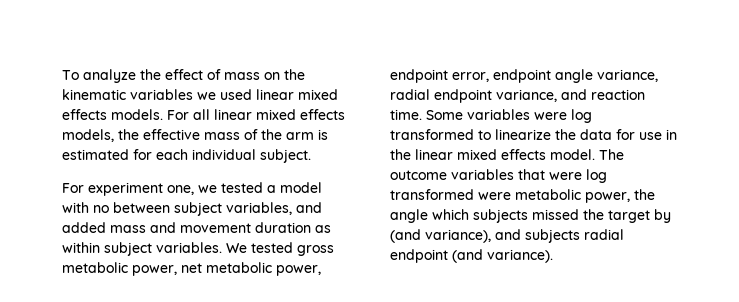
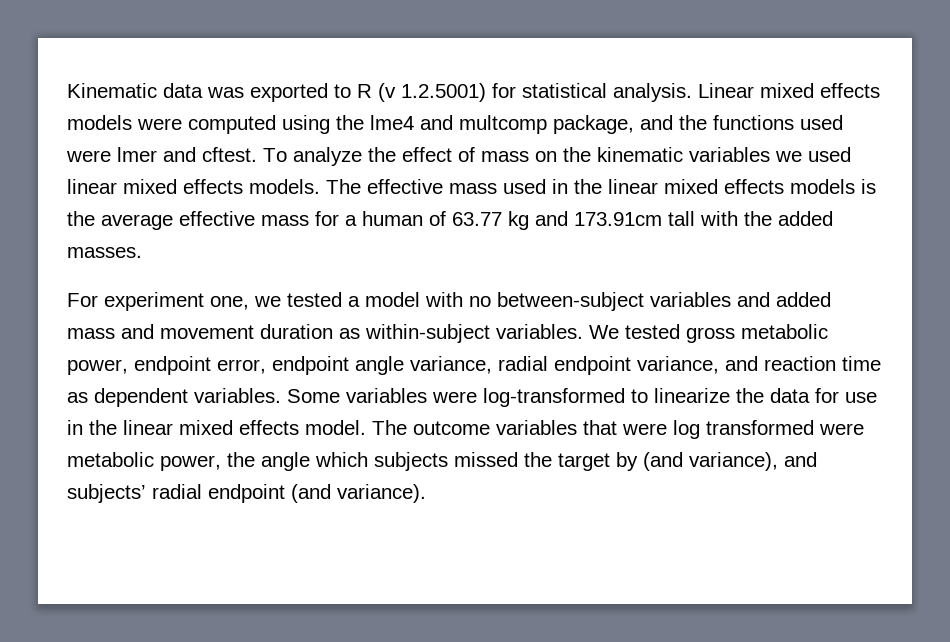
(62, 75) none -> [67,83,880,102] [67,115,843,134] [66,147,257,162] Kinematic data was exported to R (v 1.2.5001) for statistical analysis. Linear mixed effects models were computed using the lme4 and multcomp package, and the functions used were lmer and cftest.
[167,109,345,120] [62,129,328,142] [62,149,311,163] For all linear mixed effects models, the effective mass of the arm is estimated for each individual subject. -> [326,179,876,194] [67,211,833,230] [67,247,142,258] The effective mass used in the linear mixed effects models is the average effective mass for a human of 63.77 kg and 173.91cm tall with the added masses.
[113,202,292,216] between subject variables, -> [497,292,731,311] between-subject variables
[62,242,152,256] within subject -> [365,324,490,343] within-subject
[181,262,321,276] net metabolic power, -> (128, 367) none
[390,109,422,120] time. -> [842,356,881,371] [67,388,281,407] time as dependent variables.
[571,109,592,123] [390,129,474,140] log transformed -> [483,388,625,407] log-transformed
[525,229,580,243] subjects -> [67,484,146,503] subjects’

